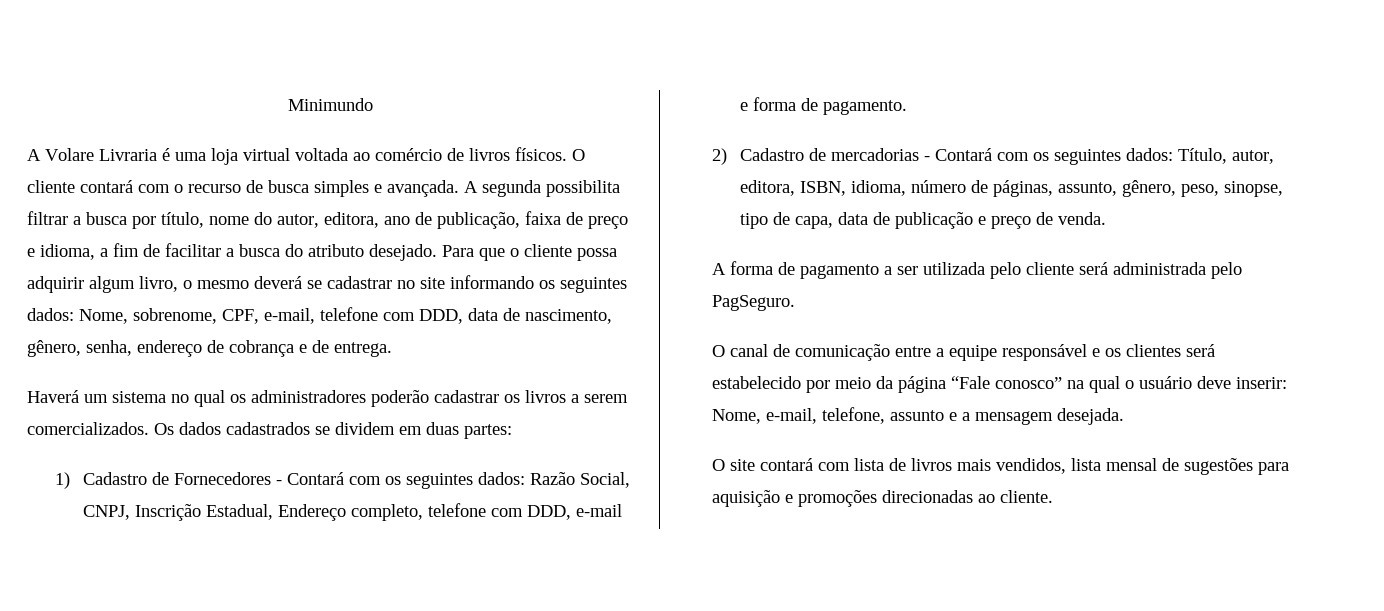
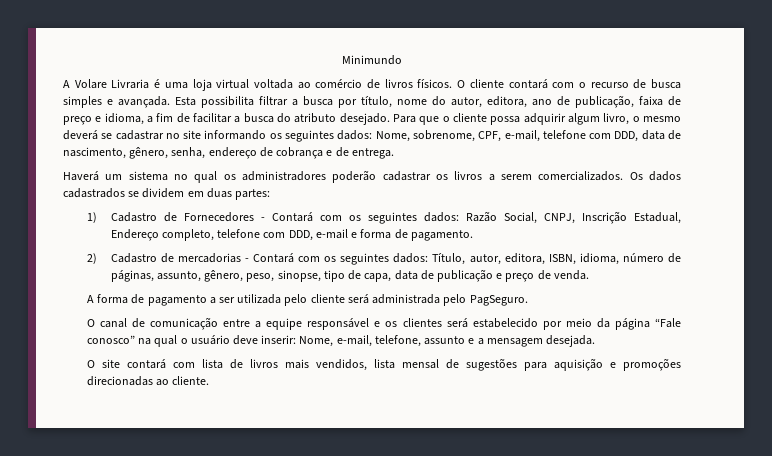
[464,180,541,197] A segunda -> [175,97,196,106] Esta

